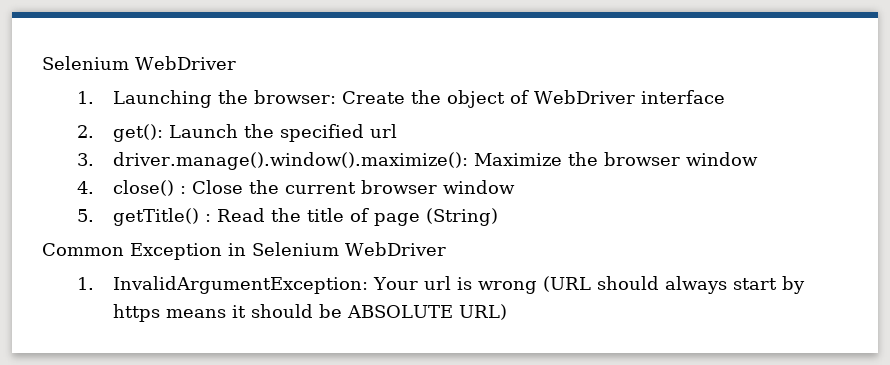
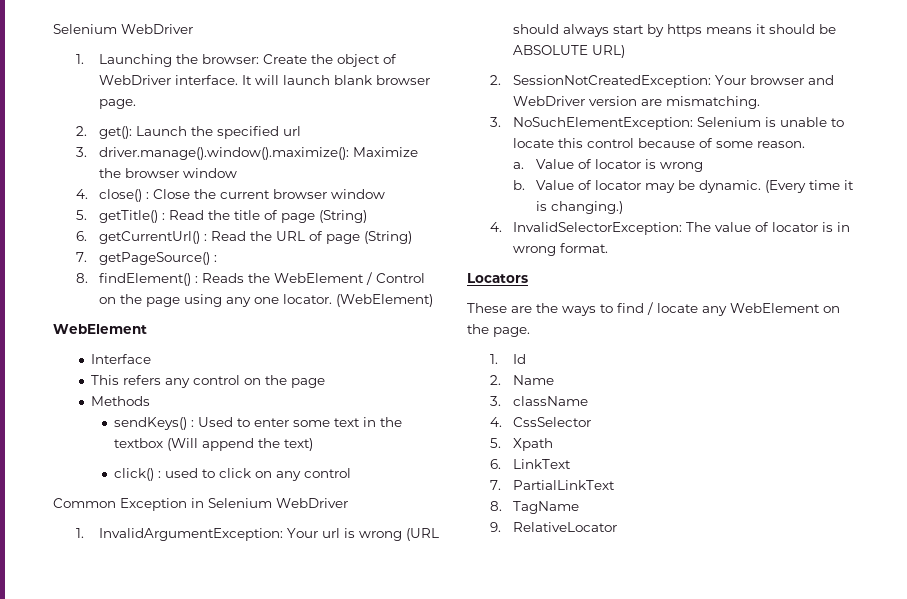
[640,90,725,104] interface -> [175,75,431,85] [99,99,137,109] interface. It will launch blank browser page.
(498, 217) none -> [76,231,413,244] [76,252,218,265] [76,272,426,286] [99,294,434,307] [53,324,147,334] [90,354,151,364] [90,375,325,388] [90,396,150,406] [113,417,402,430] [113,438,313,451] [113,468,351,481] // 6. getCurrentUrl() : Read the URL of page (String) // 7. getPageSource() : // 8. findElement() : Reads the WebElement / Control on the page using any one locator. (WebElement) // WebElement // Interface // This refers any control on the page // Methods // sendKeys() : Used to enter some text in the textbox (Will append the text) // click() : used to click on any control
(507, 312) none -> [490,75,835,88] [513,96,761,109] [490,117,845,130] [513,138,806,148] [513,159,704,172] [513,180,855,193] [536,201,624,214] [490,222,851,235] [513,243,609,256] [467,273,528,283] [467,302,840,316] [467,324,530,337] [490,354,527,364] [490,375,555,385] [490,396,589,406] [490,417,592,427] [490,438,554,451] [490,459,572,469] [490,480,616,490] [490,501,580,514] [490,522,618,532] // 2. SessionNotCreatedException: Your browser and WebDriver version are mismatching. // 3. NoSuchElementException: Selenium is unable to locate this control because of some reason. // a. Value of locator is wrong // b. Value of locator may be dynamic. (Every time it is changing.) // 4. InvalidSelectorException: The value of locator is in wrong format. // Locators // These are the ways to find / locate any WebElement on the page. // 1. Id // 2. Name // 3. className // 4. CssSelector // 5. Xpath // 6. LinkText // 7. PartialLinkText // 8. TagName // 9. RelativeLocator

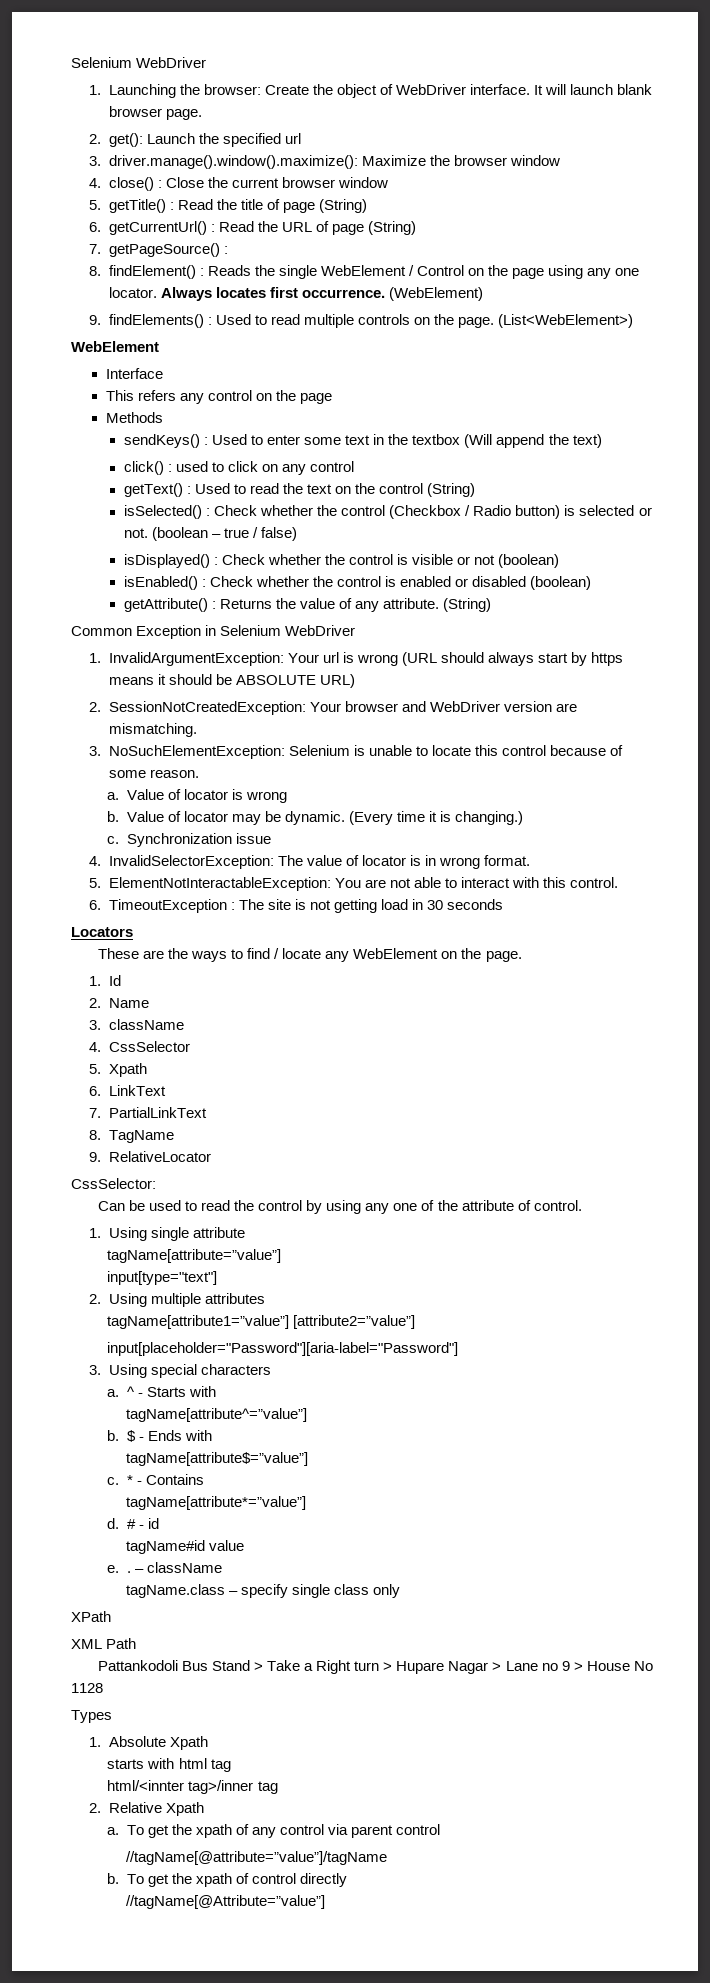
(271, 278) none -> [278,265,317,279] single
[336,294,434,307] (WebElement) -> [160,287,483,301] [89,314,634,328] Always locates first occurrence. (WebElement) // 9. findElements() : Used to read multiple controls on the page. (List<WebElement>)
(351, 473) none -> [123,483,476,497] [123,505,652,519] [123,527,298,541] [123,554,560,568] [123,576,592,590] [123,598,492,612] // getText() : Used to read the text on the control (String) // isSelected() : Check whether the control (Checkbox / Radio button) is selected or not. (boolean – true / false) // isDisplayed() : Check whether the control is visible or not (boolean) // isEnabled() : Check whether the control is enabled or disabled (boolean) // getAttribute() : Returns the value of any attribute. (String)
(624, 207) none -> [107,833,271,847] // c. Synchronization issue
(609, 248) none -> [89,877,619,891] [89,899,504,913] // 5. ElementNotInteractableException: You are not able to interact with this control. // 6. TimeoutException : The site is not getting load in 30 seconds
(618, 527) none -> [71,1178,156,1189] [97,1200,582,1214] [89,1227,245,1241] [107,1249,282,1263] [107,1271,218,1285] [89,1293,265,1307] [107,1315,416,1329] [107,1342,459,1356] [89,1364,271,1378] [107,1386,217,1397] [125,1408,307,1422] [107,1430,213,1442] [125,1452,308,1466] [107,1474,205,1485] [125,1496,306,1510] [107,1518,160,1529] [125,1540,244,1554] [107,1562,223,1573] [125,1584,400,1598] [71,1611,111,1622] [71,1638,137,1649] [97,1660,653,1674] [71,1683,103,1693] [71,1710,112,1723] [89,1736,208,1750] [107,1758,231,1772] [107,1780,278,1794] [89,1802,204,1816] [107,1824,441,1838] [125,1851,387,1865] [107,1873,348,1887] [125,1895,325,1909] // CssSelector: // Can be used to read the control by using any one of the attribute of control. // 1. Using single attribute // tagName[attribute=”value”] // input[type="text"] // 2. Using multiple attributes // tagName[attribute1=”value”] [attribute2=”value”] // input[placeholder="Password"][aria-label="Password"] // 3. Using special characters // a. ^ - Starts with // tagName[attribute^=”value”] // b. $ - Ends with // tagName[attribute$=”value”] // c. * - Contains // tagName[attribute*=”value”] // d. # - id // tagName#id value // e. . – className // tagName.class – specify single class only // XPath // XML Path // Pattankodoli Bus Stand > Take a Right turn > Hupare Nagar > Lane no 9 > House No 1128 // Types // 1. Absolute Xpath // starts with html tag // html/<innter tag>/inner tag // 2. Relative Xpath // a. To get the xpath of any control via parent control // //tagName[@attribute=”value”]/tagName // b. To get the xpath of control directly // //tagName[@Attribute=”value”]

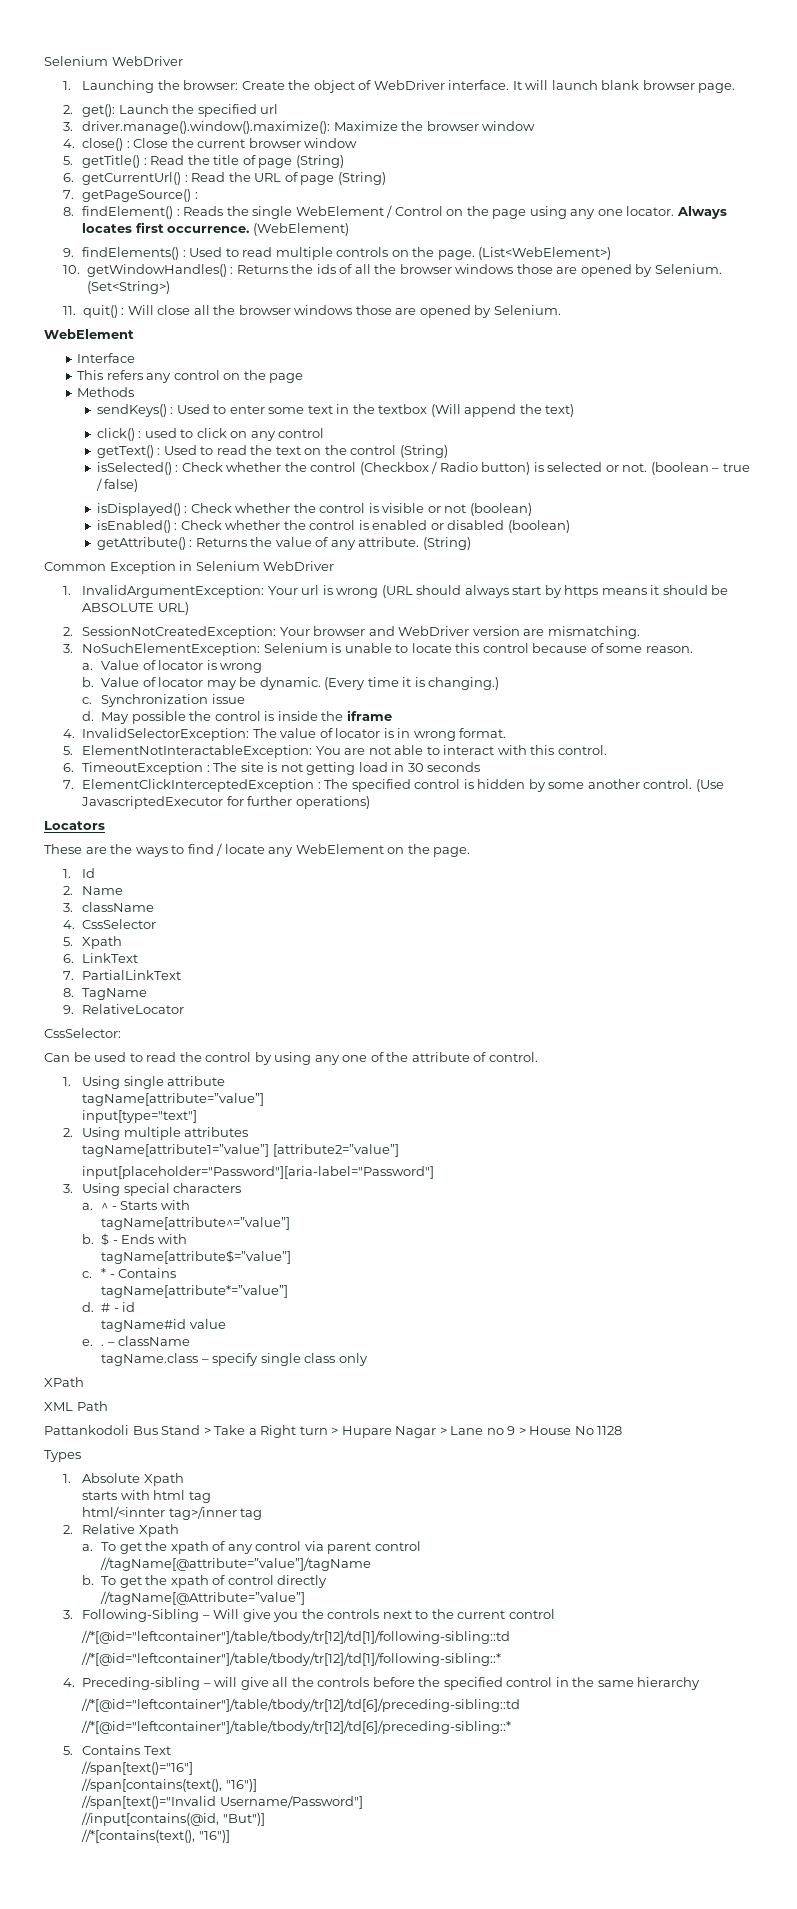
(634, 321) none -> [63,264,722,277] [86,281,170,294] [63,305,561,318] // 10. getWindowHandles() : Returns the ids of all the browser windows those are opened by Selenium. (Set<String>) // 11. quit() : Will close all the browser windows those are opened by Selenium.
(271, 838) none -> [82,710,392,724] // d. May possible the control is inside the iframe
(504, 904) none -> [63,779,724,792] [81,796,370,809] // 7. ElementClickInterceptedException : The specified control is hidden by some another control. (Use JavascriptedExecutor for further operations)
(325, 1902) none -> [63,1609,555,1622] [81,1630,511,1644] [81,1652,502,1666] [63,1677,701,1690] [81,1698,521,1712] [81,1720,512,1734] [63,1745,171,1755] [81,1761,194,1775] [81,1778,257,1792] [81,1795,363,1809] [81,1812,265,1826] [81,1829,230,1843] // 3. Following-Sibling – Will give you the controls next to the current control // //*[@id="leftcontainer"]/table/tbody/tr[12]/td[1]/following-sibling::td // //*[@id="leftcontainer"]/table/tbody/tr[12]/td[1]/following-sibling::* // 4. Preceding-sibling – will give all the controls before the specified control in the same hierarchy // //*[@id="leftcontainer"]/table/tbody/tr[12]/td[6]/preceding-sibling::td // //*[@id="leftcontainer"]/table/tbody/tr[12]/td[6]/preceding-sibling::* // 5. Contains Text // //span[text()="16"] // //span[contains(text(), "16")] // //span[text()="Invalid Username/Password"] // //input[contains(@id, "But")] // //*[contains(text(), "16")]

